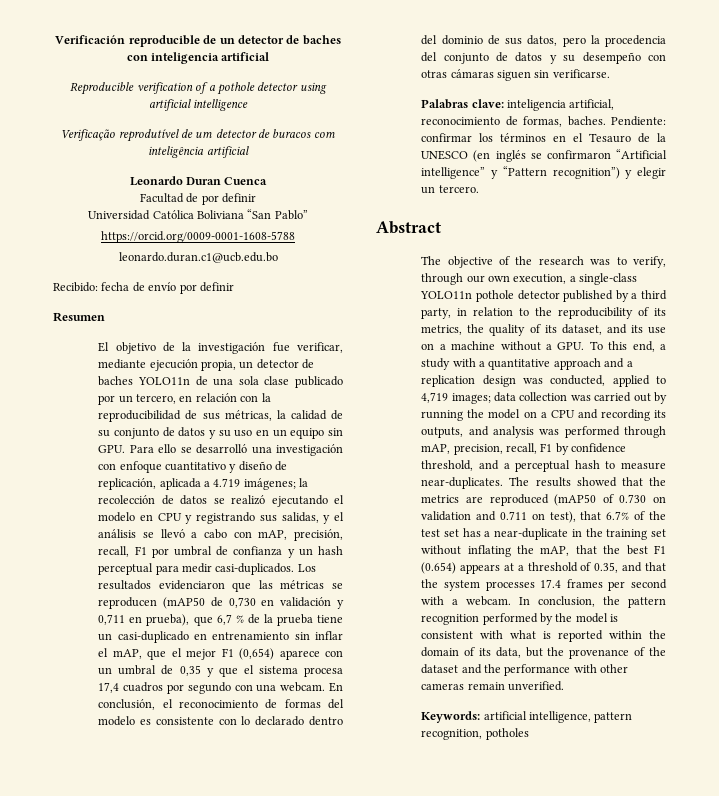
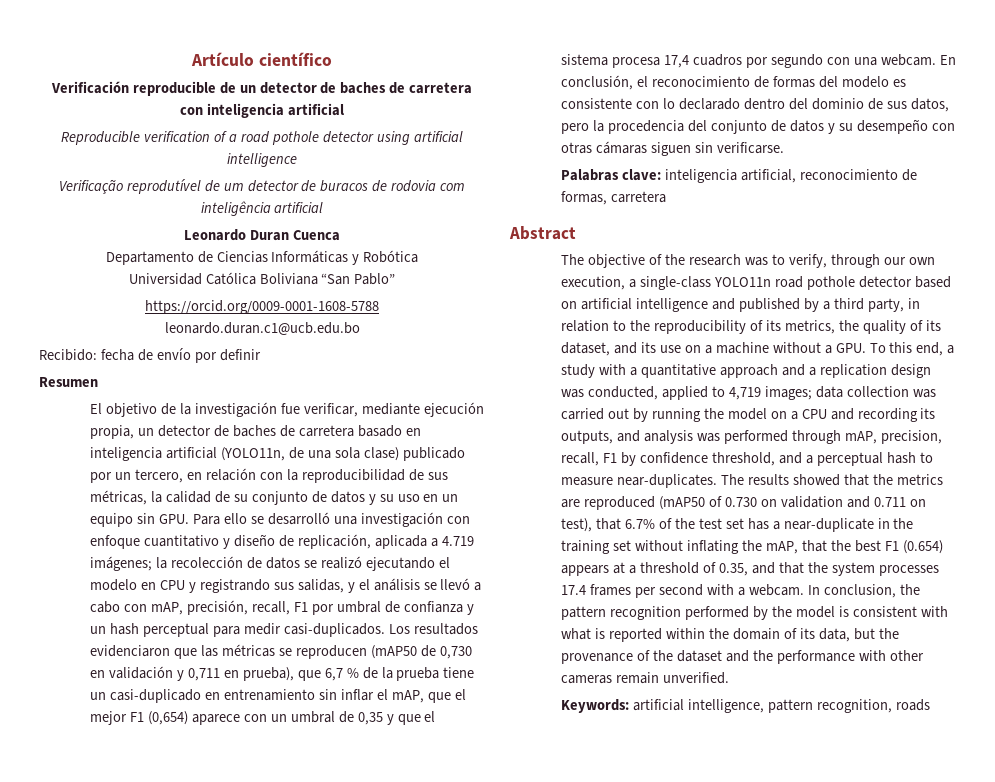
(55, 39) none -> [191,52,332,66] Artículo científico //
(341, 40) none -> [389,82,473,94] de carretera
(216, 88) none -> [240,131,269,143] road
(312, 133) none -> [372,180,437,192] de rodovia
[139,193,257,205] Facultad de por definir -> [105,250,419,265] Departamento de Ciencias Informáticas y Robótica
[137,377,190,385] YOLO11n -> [279,425,421,437] [90,447,286,461] de carretera basado en inteligencia artificial (YOLO11n,
[264,376,290,385] clase -> [363,447,399,461] clase)
[567,116,666,126] [421,133,666,143] [421,149,667,162] [421,166,666,179] [421,185,479,194] baches. Pendiente: confirmar los términos en el Tesauro de la UNESCO (en inglés se confirmaron “Artificial intelligence” y “Pattern recognition”) y elegir un tercero. -> [611,191,667,203] carretera
[475,290,560,302] pothole detector -> [775,276,951,290] [561,298,736,312] road pothole detector based on artificial intelligence and
[485,728,529,740] potholes -> [895,699,930,711] roads

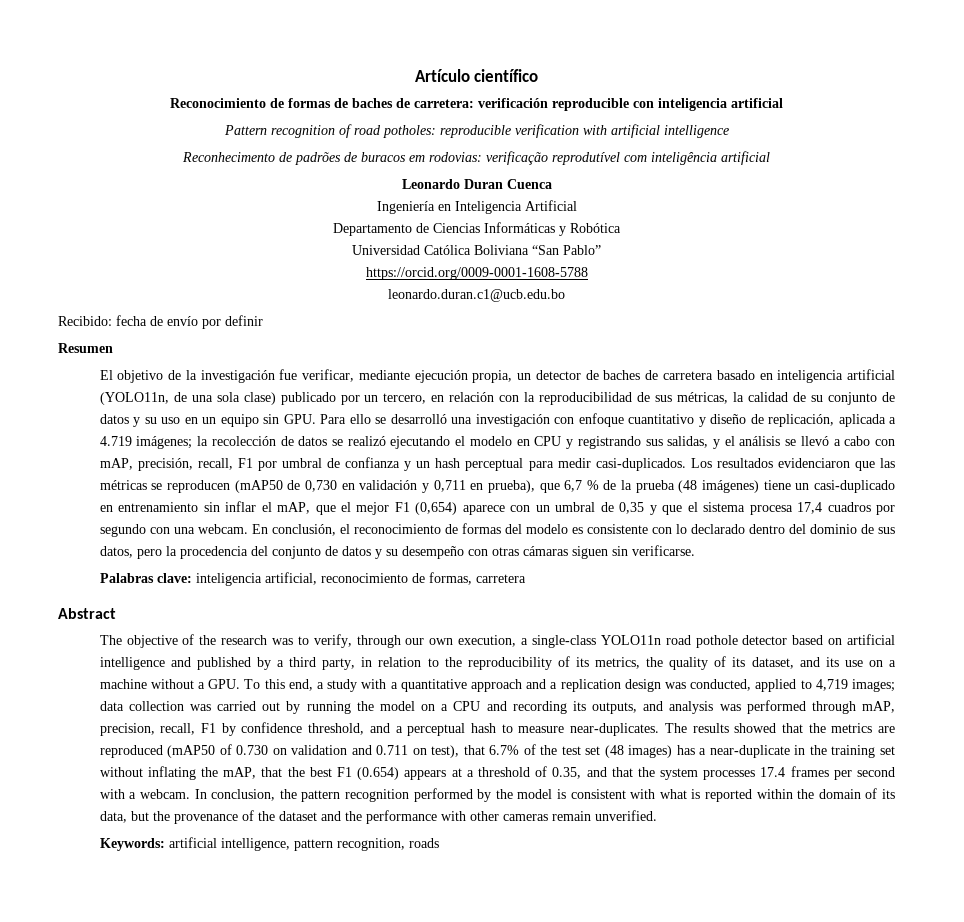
[50,81,473,96] [180,103,344,118] [61,131,463,145] [227,153,297,167] [58,179,437,194] Verificación reproducible de un detector de baches de carretera con inteligencia artificial // Reproducible verification of a road pothole detector using artificial intelligence // Verificação reprodutível de um detector de buracos de rodovia -> [170,98,783,111] [223,124,729,138] [182,151,620,165] Reconocimiento de formas de baches de carretera: verificación reproducible con inteligencia artificial // Pattern recognition of road potholes: reproducible verification with artificial intelligence // Reconhecimento de padrões de buracos em rodovias: verificação reprodutível
(340, 235) none -> [376,200,577,214] // Ingeniería en Inteligencia Artificial
(440, 674) none -> [678,480,760,493] (48 imágenes)
(744, 523) none -> [604,745,673,758] (48 images)

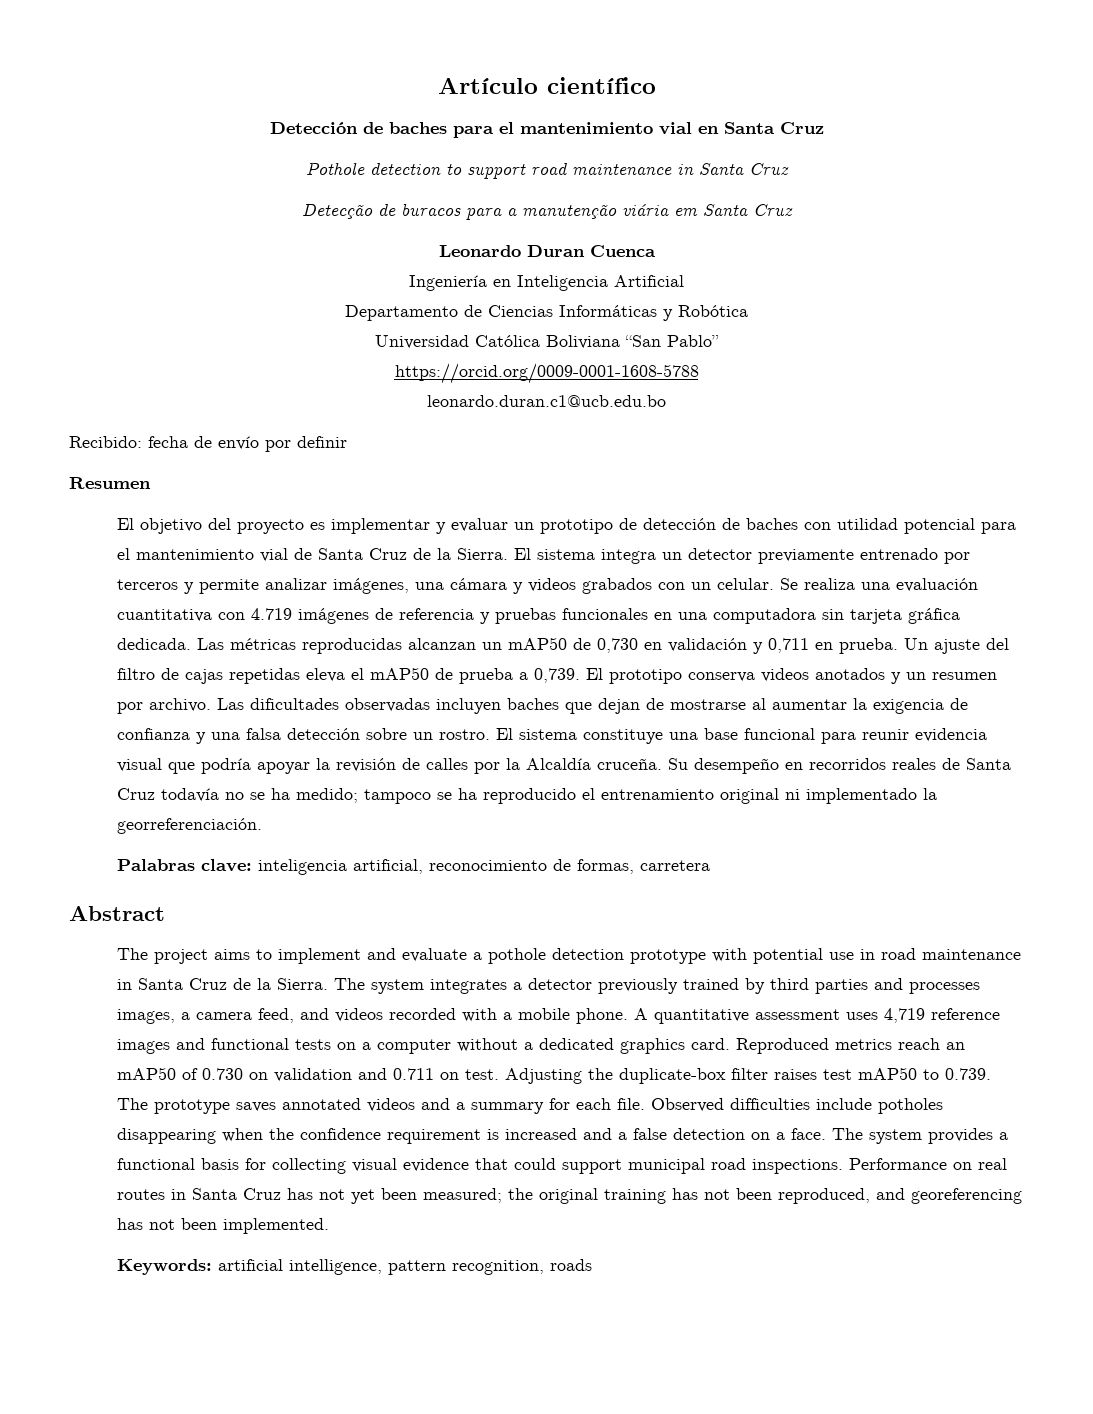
[170,98,783,111] [223,124,729,138] [182,151,770,165] Reconocimiento de formas de baches de carretera: verificación reproducible con inteligencia artificial // Pattern recognition of road potholes: reproducible verification with artificial intelligence // Reconhecimento de padrões de buracos em rodovias: verificação reprodutível com inteligência artificial -> [269,122,824,138] [306,162,789,179] [302,203,793,220] Detección de baches para el mantenimiento vial en Santa Cruz // Pothole detection to support road maintenance in Santa Cruz // Detecção de buracos para a manutenção viária em Santa Cruz
[168,369,896,383] [99,392,896,405] [99,413,896,427] [99,436,896,449] [99,457,895,471] [99,480,283,493] de la investigación fue verificar, mediante ejecución propia, un detector de baches de carretera basado en inteligencia artificial (YOLO11n, de una sola clase) publicado por un tercero, en relación con la reproducibilidad de sus métricas, la calidad de su conjunto de datos y su uso en un equipo sin GPU. Para ello se desarrolló una investigación con enfoque cuantitativo y diseño de replicación, aplicada a 4.719 imágenes; la recolección de datos se realizó ejecutando el modelo en CPU y registrando sus salidas, y el análisis se llevó a cabo con mAP, precisión, recall, F1 por umbral de confianza y un hash perceptual para medir casi-duplicados. Los resultados evidenciaron que las métricas se reproducen (mAP50 -> [208,518,1017,534] [117,548,971,564] [117,578,979,594] [117,608,961,624] [117,637,568,654] del proyecto es implementar y evaluar un prototipo de detección de baches con utilidad potencial para el mantenimiento vial de Santa Cruz de la Sierra. El sistema integra un detector previamente entrenado por terceros y permite analizar imágenes, una cámara y videos grabados con un celular. Se realiza una evaluación cuantitativa con 4.719 imágenes de referencia y pruebas funcionales en una computadora sin tarjeta gráfica dedicada. Las métricas reproducidas alcanzan un mAP50
[487,480,895,493] [99,501,896,515] [99,523,896,537] [99,545,695,559] prueba), que 6,7 % de la prueba (48 imágenes) tiene un casi-duplicado en entrenamiento sin inflar el mAP, que el mejor F1 (0,654) aparece con un umbral de 0,35 y que el sistema procesa 17,4 cuadros por segundo con una webcam. En conclusión, el reconocimiento de formas del modelo es consistente con lo declarado dentro del dominio de sus datos, pero la procedencia del conjunto de datos y su desempeño con otras cámaras siguen sin verificarse. -> [839,638,1010,654] [117,667,998,684] [117,698,969,714] [117,728,988,744] [117,758,1012,774] [117,788,938,804] [117,818,263,834] prueba. Un ajuste del filtro de cajas repetidas eleva el mAP50 de prueba a 0,739. El prototipo conserva videos anotados y un resumen por archivo. Las dificultades observadas incluyen baches que dejan de mostrarse al aumentar la exigencia de confianza y una falsa detección sobre un rostro. El sistema constituye una base funcional para reunir evidencia visual que podría apoyar la revisión de calles por la Alcaldía cruceña. Su desempeño en recorridos reales de Santa Cruz todavía no se ha medido; tampoco se ha reproducido el entrenamiento original ni implementado la georreferenciación.
[126,634,895,648] [99,656,897,670] [99,679,147,689] objective of the research was to verify, through our own execution, a single-class YOLO11n road pothole detector based on artificial intelligence and published by a third party, in relation to the reproducibility of its metrics, the quality of its dataset, and its use on a machine -> [154,948,1022,964] [117,978,981,994] [117,1008,1001,1024] [117,1038,452,1054] project aims to implement and evaluate a pothole detection prototype with potential use in road maintenance in Santa Cruz de la Sierra. The system integrates a detector previously trained by third parties and processes images, a camera feed, and videos recorded with a mobile phone. A quantitative assessment uses 4,719 reference images and functional tests on a computer
[208,679,895,692] [99,700,896,714] [99,722,896,736] [99,745,216,758] GPU. To this end, a study with a quantitative approach and a replication design was conducted, applied to 4,719 images; data collection was carried out by running the model on a CPU and recording its outputs, and analysis was performed through mAP, precision, recall, F1 by confidence threshold, and a perceptual hash to measure near-duplicates. The results showed that the metrics are reproduced (mAP50 -> [539,1038,966,1054] [117,1067,177,1080] dedicated graphics card. Reproduced metrics reach an mAP50
[431,744,896,758] [99,766,896,780] [99,788,896,802] [99,810,657,824] test), that 6.7% of the test set (48 images) has a near-duplicate in the training set without inflating the mAP, that the best F1 (0.654) appears at a threshold of 0.35, and that the system processes 17.4 frames per second with a webcam. In conclusion, the pattern recognition performed by the model is consistent with what is reported within the domain of its data, but the provenance of the dataset and the performance with other cameras remain unverified. -> [465,1067,992,1084] [117,1098,944,1114] [117,1128,1009,1144] [117,1158,1008,1174] [117,1188,1023,1204] [117,1218,330,1234] test. Adjusting the duplicate-box filter raises test mAP50 to 0.739. The prototype saves annotated videos and a summary for each file. Observed difficulties include potholes disappearing when the confidence requirement is increased and a false detection on a face. The system provides a functional basis for collecting visual evidence that could support municipal road inspections. Performance on real routes in Santa Cruz has not yet been measured; the original training has not been reproduced, and georeferencing has not been implemented.

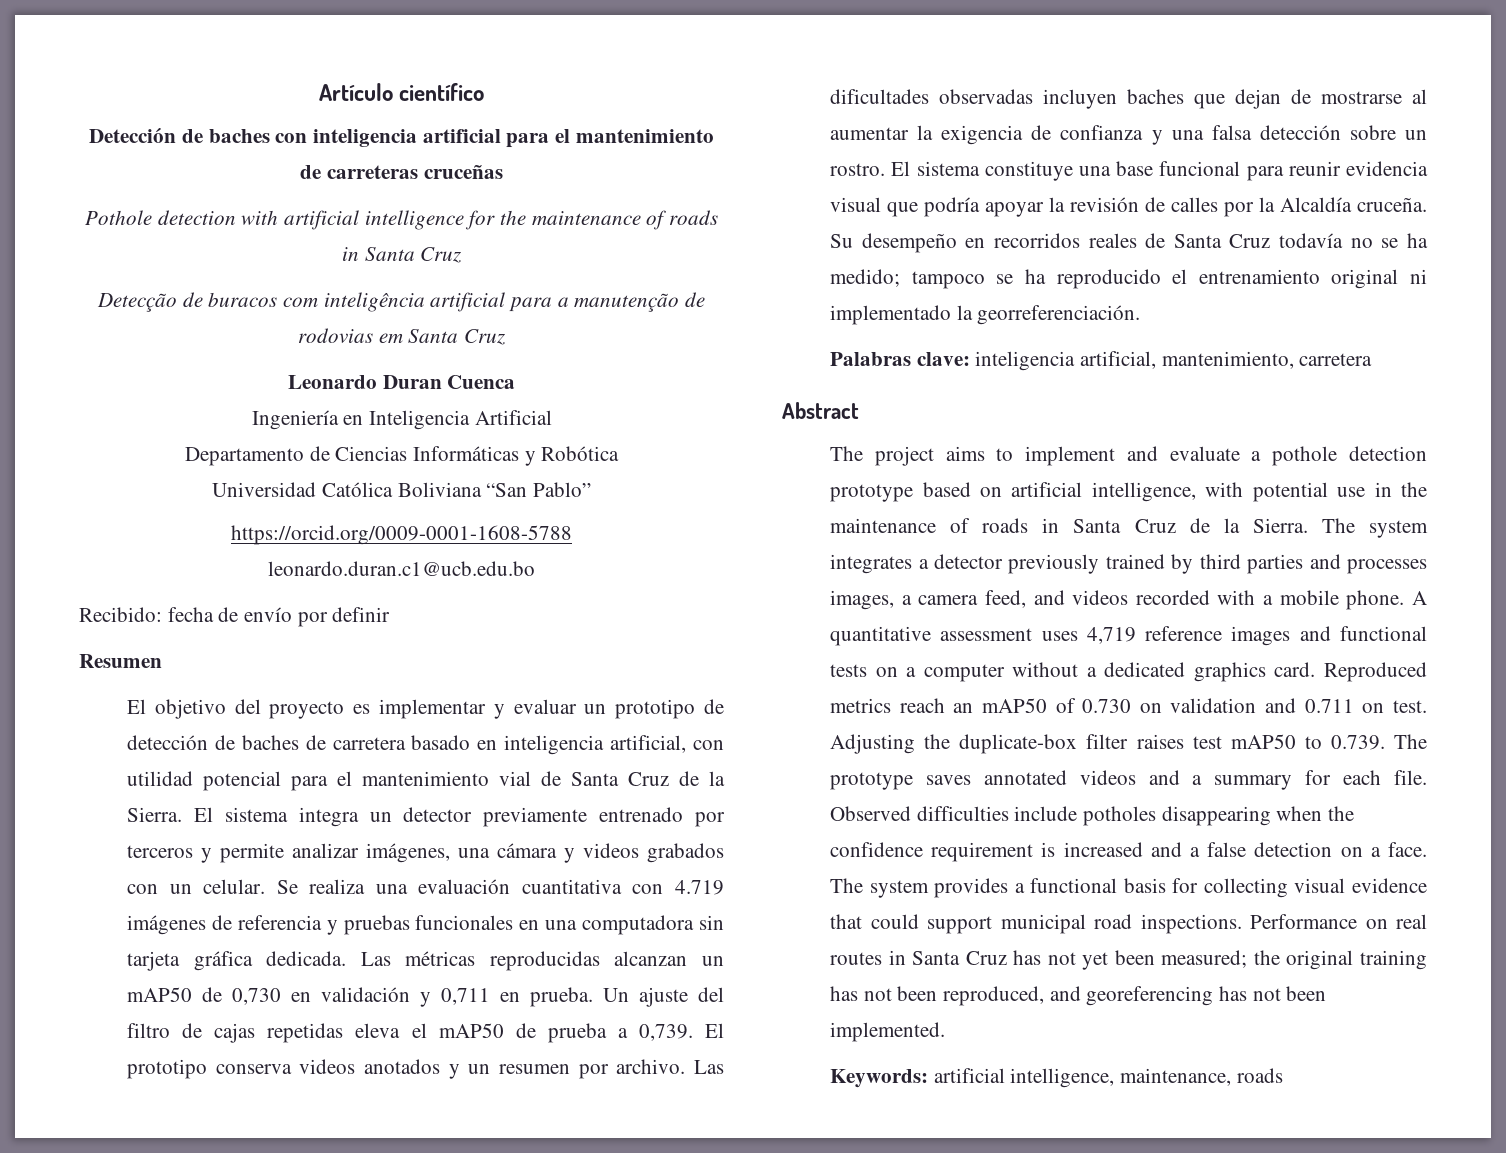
[452,122,824,138] [306,162,672,179] para el mantenimiento vial en Santa Cruz // Pothole detection to support road maintenance -> [275,129,714,148] [300,165,503,179] [84,210,719,230] con inteligencia artificial para el mantenimiento de carreteras cruceñas // Pothole detection with artificial intelligence for the maintenance of roads
(461, 209) none -> [282,292,506,312] com inteligência artificial
[622,204,669,216] viária -> [685,292,706,307] [297,328,373,343] de rodovias
(799, 524) none -> [305,735,687,755] de carretera basado en inteligencia artificial,
[429,859,635,874] reconocimiento de formas, -> [1161,351,1294,369] mantenimiento,
[712,948,1022,964] with potential use in road maintenance -> [922,482,1427,502] [830,518,1029,533] based on artificial intelligence, with potential use in the maintenance of roads
[388,1260,545,1275] pattern recognition, -> [1120,1068,1232,1086] maintenance,

